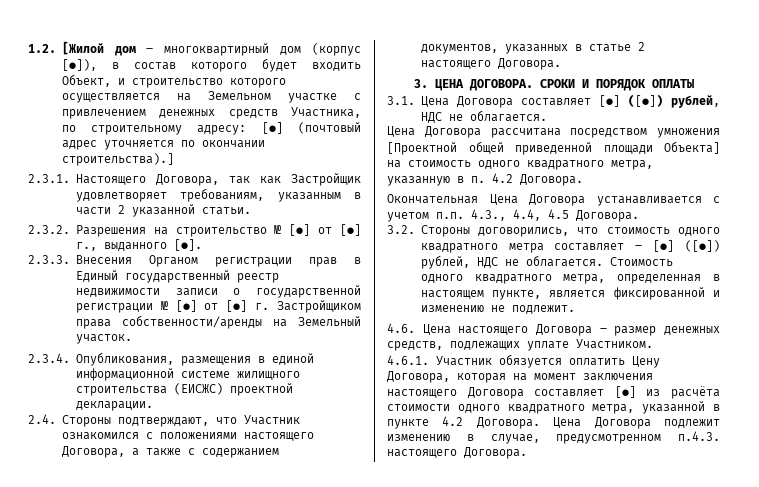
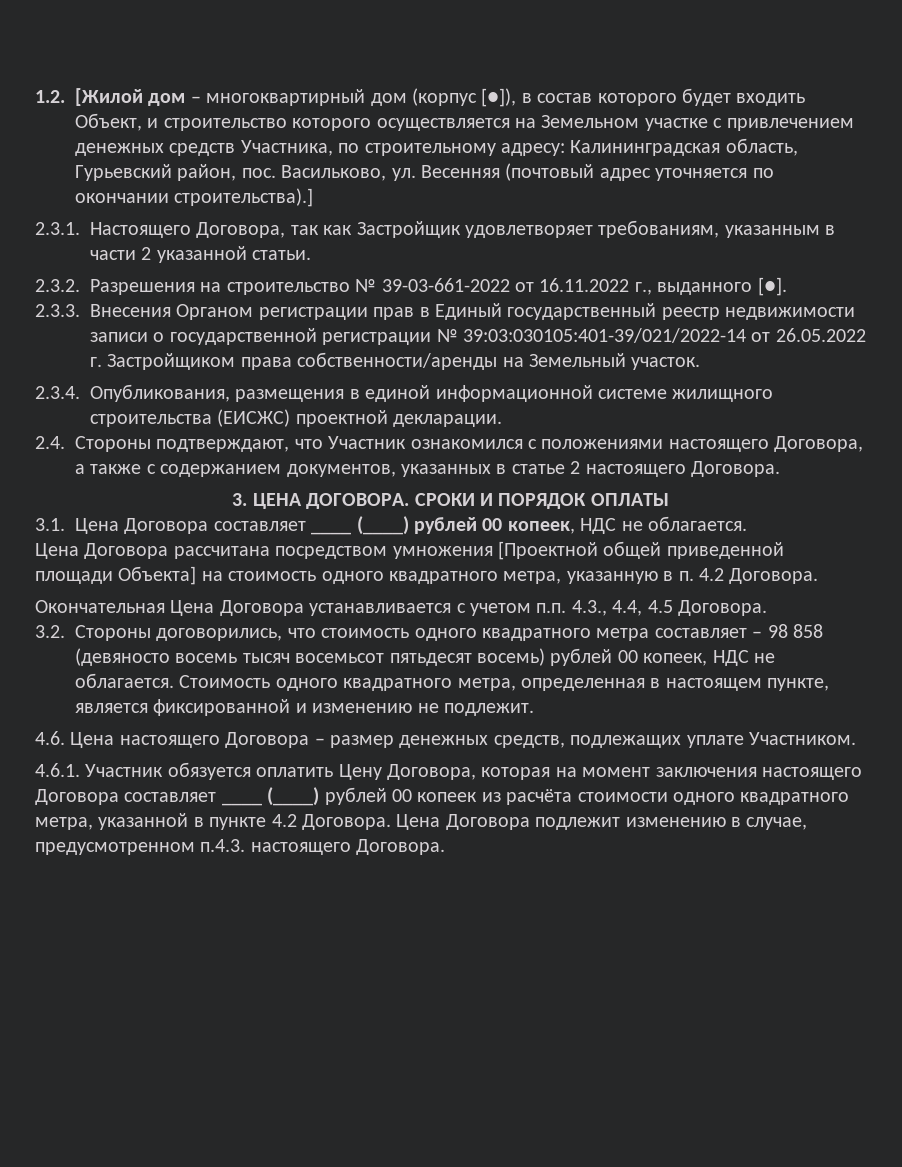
[261,122,283,134] [●] -> [570,138,798,156] [75,164,500,181] Калининградская область, Гурьевский район, пос. Васильково, ул. Весенняя
[289,224,361,236] [●] от [●] -> [381,278,630,292] 39-03-661-2022 от 16.11.2022
[175,300,248,312] [●] от [●] -> [462,328,866,343] 39:03:030105:401-39/021/2022-14 от 26.05.2022
[598,94,720,108] [●] ([●]) рублей, -> [311,516,575,535] ____ (____) рублей 00 копеек,
[653,240,720,252] [420,255,470,269] [●] ([●]) рублей, -> [767,624,823,638] [75,648,708,666] 98 858 (девяносто восемь тысяч восемьсот пятьдесят восемь) рублей 00 копеек,
[614,386,636,398] [●] -> [221,787,478,806] ____ (____) рублей 00 копеек

